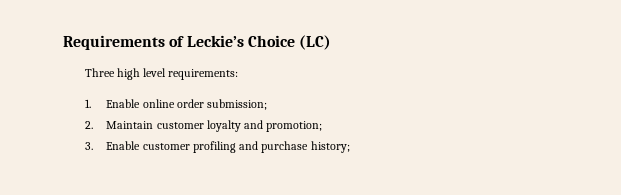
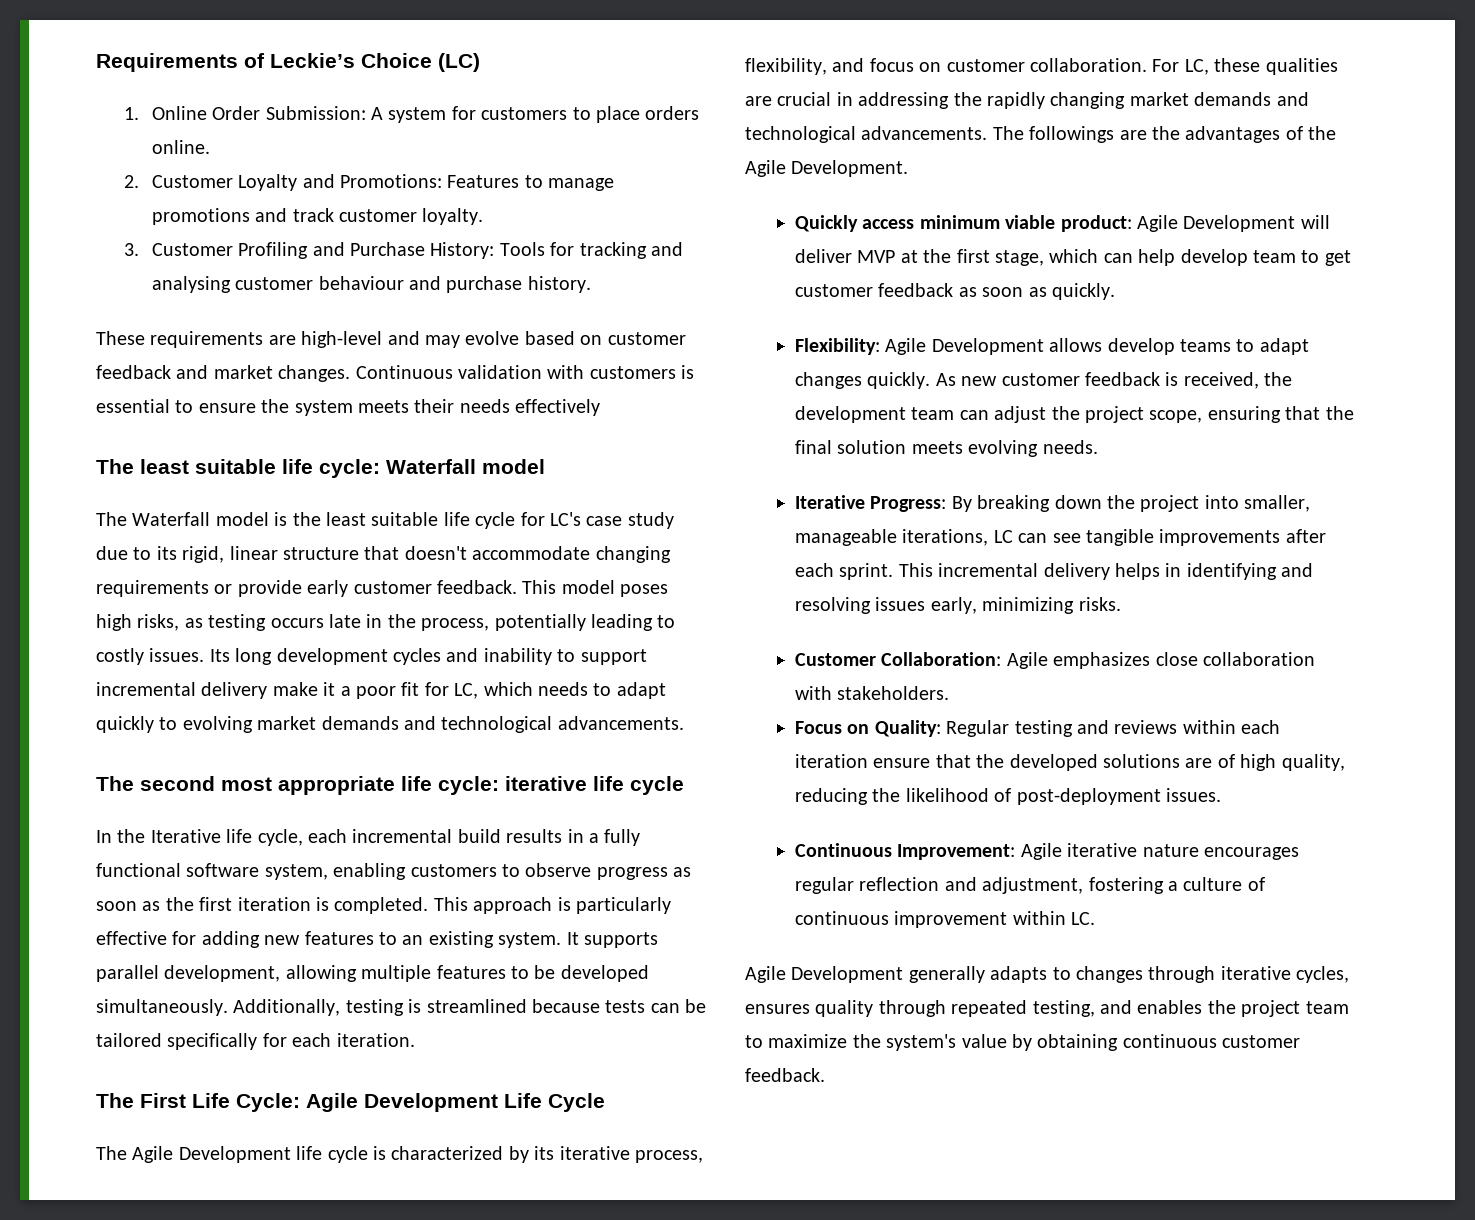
[84,68,239,80] [84,99,268,110] [84,120,323,132] [84,141,350,153] Three high level requirements: // 1. Enable online order submission; // 2. Maintain customer loyalty and promotion; // 3. Enable customer profiling and purchase history; -> [123,106,700,123] [151,140,210,154] [123,174,615,191] [151,208,484,225] [123,242,684,259] [151,276,591,293] [96,331,686,348] [96,365,695,382] [96,399,601,416] [96,459,545,478] [96,512,674,529] [96,546,671,563] [96,580,669,597] [96,614,676,631] [96,648,647,665] [96,682,666,699] [96,716,684,733] [96,776,684,795] [96,829,641,846] [96,863,692,880] [96,897,671,914] [96,931,658,948] [96,965,649,982] [96,999,707,1016] [96,1033,415,1050] [96,1093,605,1112] [96,1146,703,1163] [745,58,1338,75] [745,92,1309,109] [745,126,1337,143] [745,160,909,177] [794,215,1330,232] [794,249,1351,266] [794,283,1115,300] [794,338,1309,355] [794,372,1293,389] [794,406,1354,423] [794,440,1098,457] [794,495,1311,512] [794,529,1326,546] [794,563,1314,580] [794,597,1121,614] [794,652,1315,669] [794,686,950,700] [794,720,1281,737] [794,754,1345,771] [794,788,1221,805] [794,843,1299,860] [794,877,1265,894] [794,911,1096,928] [745,966,1350,983] [745,1000,1349,1017] [745,1034,1301,1051] [745,1068,825,1082] 1. Online Order Submission: A system for customers to place orders online. // 2. Customer Loyalty and Promotions: Features to manage promotions and track customer loyalty. // 3. Customer Profiling and Purchase History: Tools for tracking and analysing customer behaviour and purchase history. // These requirements are high-level and may evolve based on customer feedback and market changes. Continuous validation with customers is essential to ensure the system meets their needs effectively // The least suitable life cycle: Waterfall model // The Waterfall model is the least suitable life cycle for LC's case study due to its rigid, linear structure that doesn't accommodate changing requirements or provide early customer feedback. This model poses high risks, as testing occurs late in the process, potentially leading to costly issues. Its long development cycles and inability to support incremental delivery make it a poor fit for LC, which needs to adapt quickly to evolving market demands and technological advancements. // The second most appropriate life cycle: iterative life cycle // In the Iterative life cycle, each incremental build results in a fully functional software system, enabling customers to observe progress as soon as the first iteration is completed. This approach is particularly effective for adding new features to an existing system. It supports parallel development, allowing multiple features to be developed simultaneously. Additionally, testing is streamlined because tests can be tailored specifically for each iteration. // The First Life Cycle: Agile Development Life Cycle // The Agile Development life cycle is characterized by its iterative process, flexibility, and focus on customer collaboration. For LC, these qualities are crucial in addressing the rapidly changing market demands and technological advancements. The followings are the advantages of the Agile Development. // Quickly access minimum viable product: Agile Development will deliver MVP at the first stage, which can help develop team to get customer feedback as soon as quickly. // Flexibility: Agile Development allows develop teams to adapt changes quickly. As new customer feedback is received, the development team can adjust the project scope, ensuring that the final solution meets evolving needs. // Iterative Progress: By breaking down the project into smaller, manageable iterations, LC can see tangible improvements after each sprint. This incremental delivery helps in identifying and resolving issues early, minimizing risks. // Customer Collaboration: Agile emphasizes close collaboration with stakeholders. // Focus on Quality: Regular testing and reviews within each iteration ensure that the developed solutions are of high quality, reducing the likelihood of post-deployment issues. // Continuous Improvement: Agile iterative nature encourages regular reflection and adjustment, fostering a culture of continuous improvement within LC. // Agile Development generally adapts to changes through iterative cycles, ensures quality through repeated testing, and enables the project team to maximize the system's value by obtaining continuous customer feedback.

